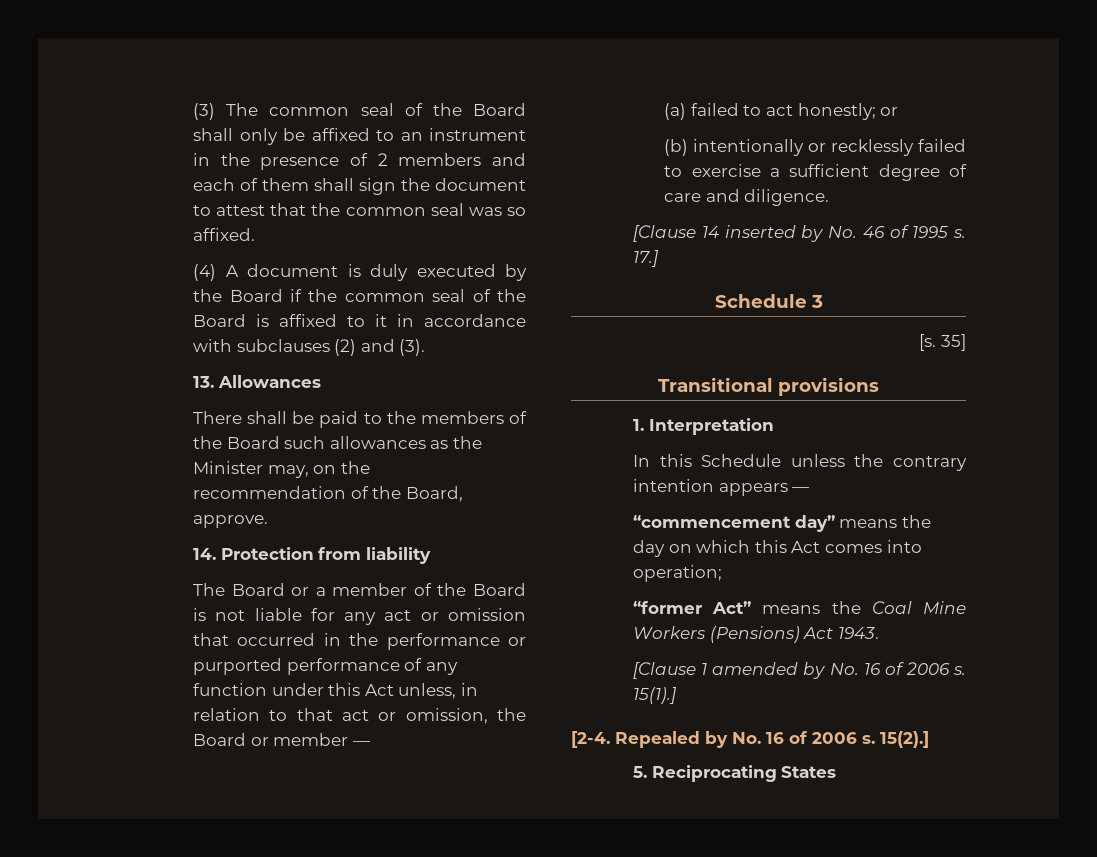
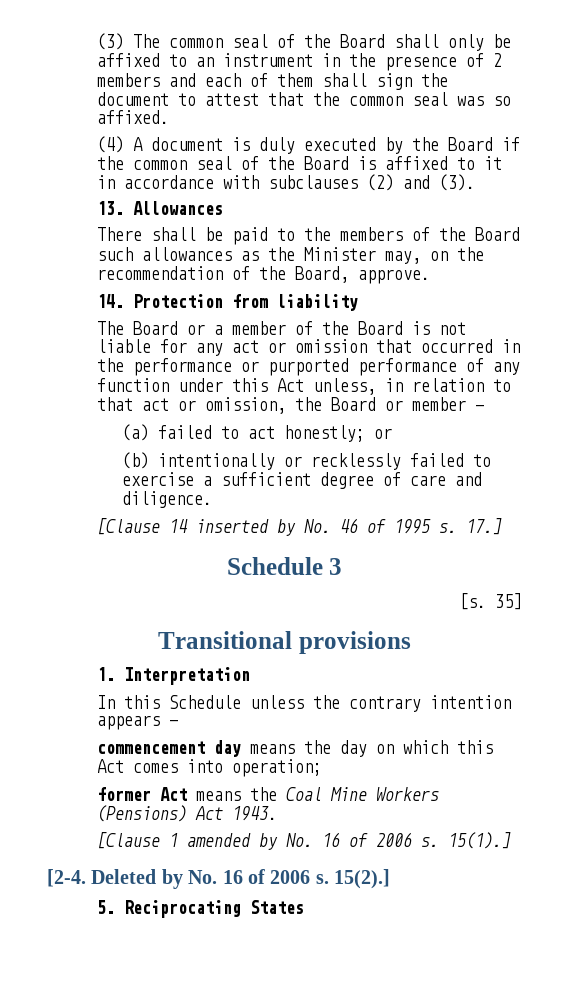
[633,515,835,532] “commencement day” -> [96,740,241,757] commencement day
[633,601,752,614] “former Act” -> [96,787,187,801] former Act
[615,731,700,748] Repealed -> [91,869,157,884] Deleted

